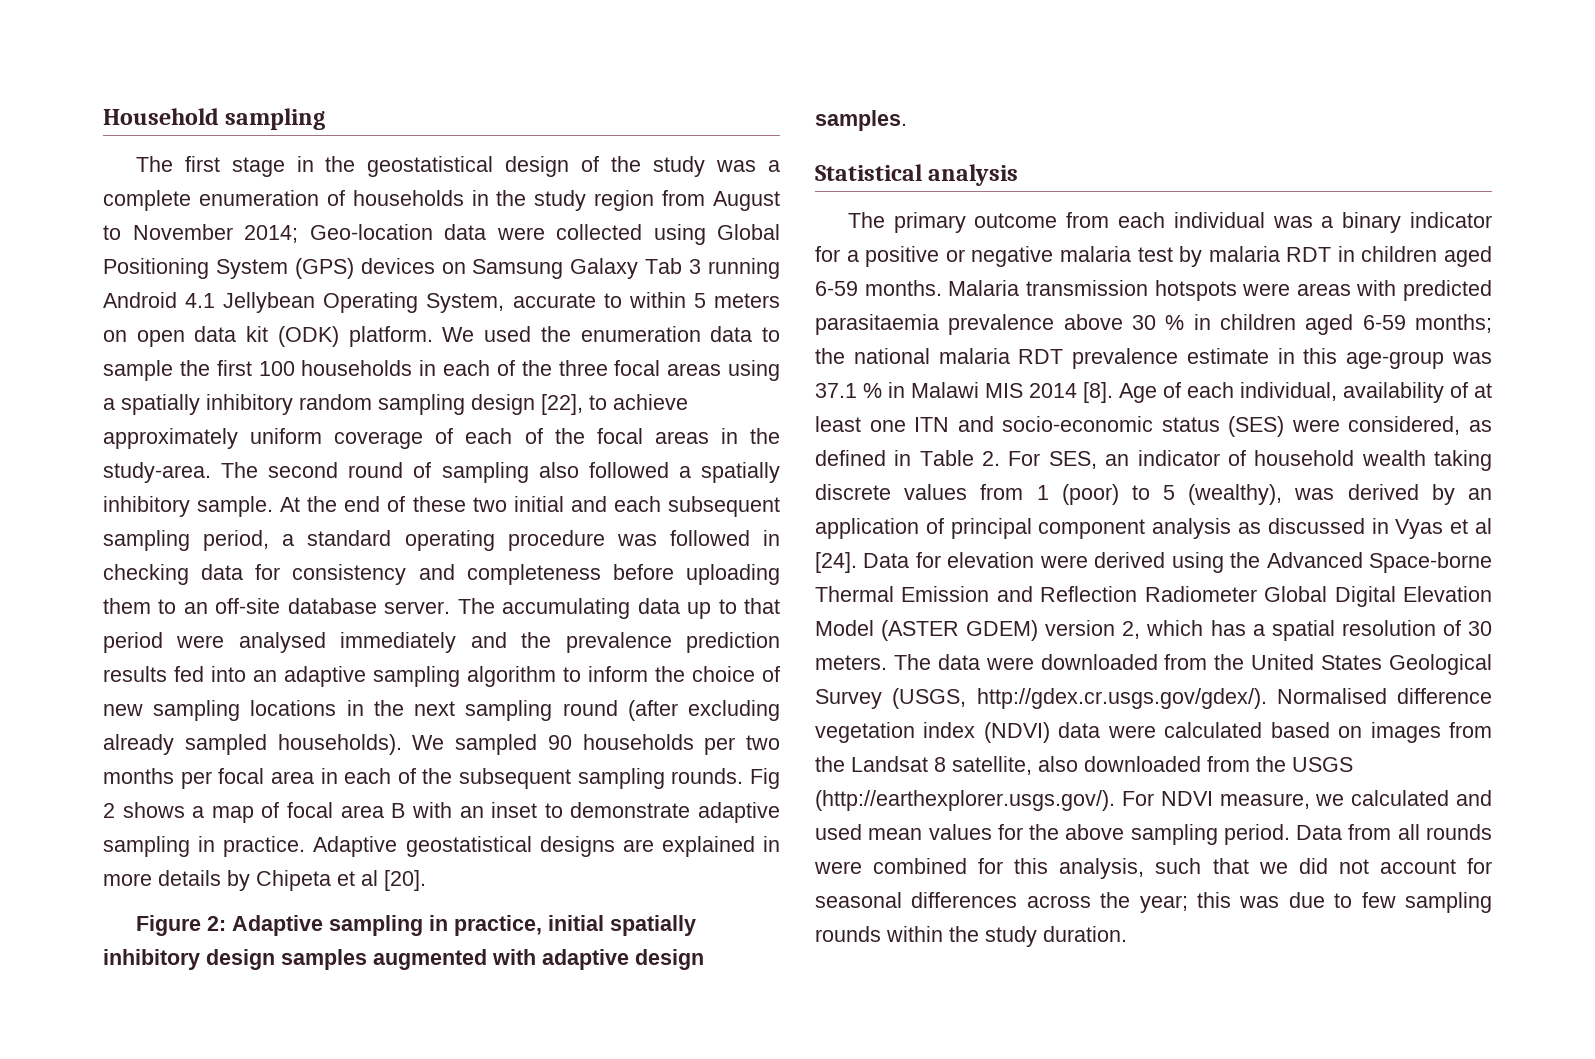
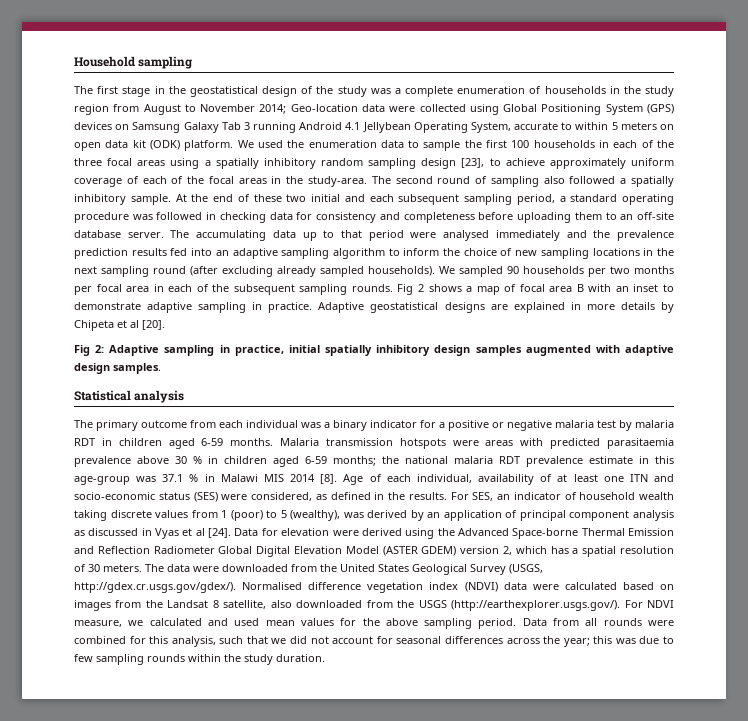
[541,394,583,415] [22], -> [461,158,485,168] [23],
[135,915,201,936] Figure -> [74,345,90,356] Fig
[919,450,1001,466] Table 2. -> [388,492,447,500] the results.

